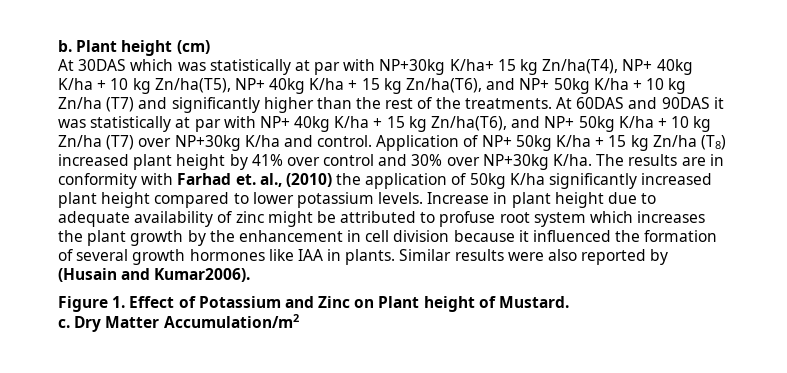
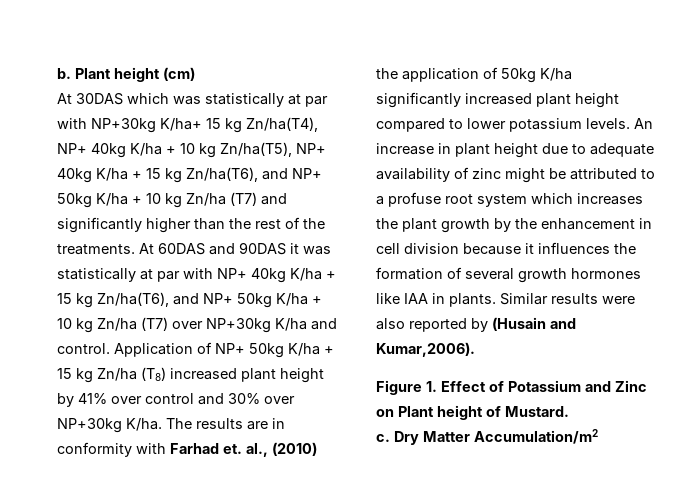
[427,192,490,204] Increase -> [634,118,653,129] [376,143,434,155] An increase
(436, 217) none -> [376,196,384,205] a
[533,230,612,242] influenced -> [538,242,610,254] influences
[154,268,251,282] Kumar2006). -> [376,342,475,357] Kumar,2006).

